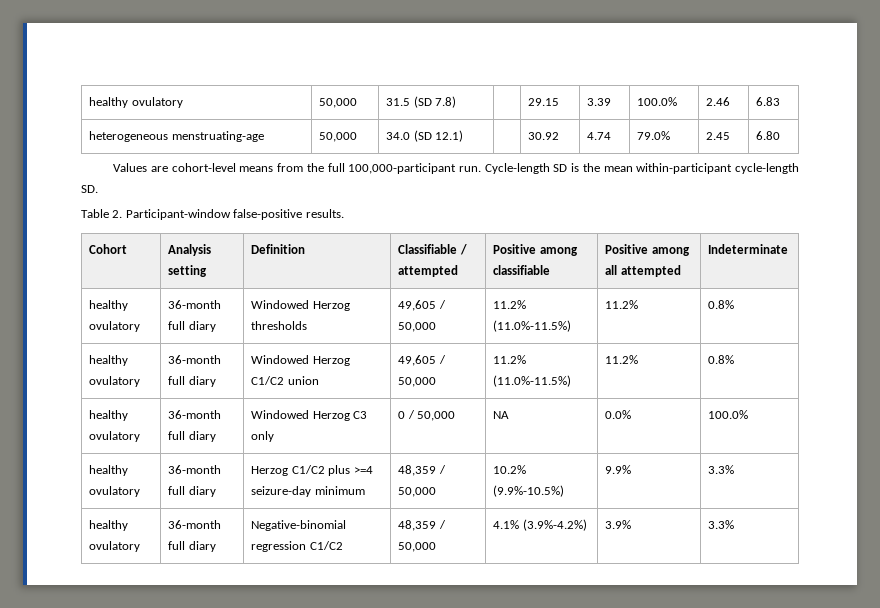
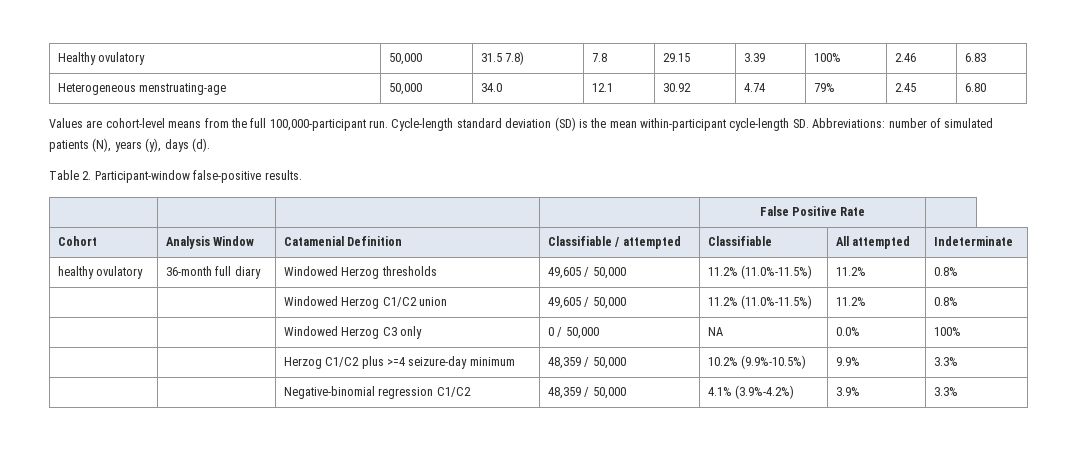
[89,97,129,108] healthy -> [57,52,96,65] Healthy
[413,96,432,108] (SD -> (502, 57) none
(457, 102) none -> [591,53,607,62] 7.8
[637,97,678,106] 100.0% -> [813,53,841,62] 100%
[89,131,169,142] heterogeneous -> [57,83,136,95] Heterogeneous
[413,130,464,142] (SD 12.1) | -> [591,83,613,92] | 12.1
[637,131,671,140] 79.0% -> [813,83,835,92] 79%
[553,164,568,172] SD -> [456,117,576,131] standard deviation (SD)
(98, 189) none -> [812,118,994,128] [49,138,210,152] Abbreviations: number of simulated patients (N), years (y), days (d).
(344, 213) none -> [759,206,866,216] // | | | | False Positive Rate |
[168,265,208,277] setting | -> [213,236,255,246] [283,236,344,246] Window | Catamenial
[493,244,578,256] [493,265,551,275] [605,244,690,256] [605,265,618,275] Positive among classifiable | Positive among all -> [707,236,772,246] [835,236,849,246] Classifiable | All
[89,355,129,366] [89,376,141,387] [168,355,222,364] [168,376,216,387] healthy ovulatory | 36-month full diary -> (958, 271) |
[89,410,129,421] [89,431,141,442] [168,410,222,419] [168,431,216,442] healthy ovulatory | 36-month full diary -> (958, 301) |
[708,410,749,419] [89,465,129,476] [89,486,141,497] [168,465,222,474] [168,486,216,497] 100.0% // healthy ovulatory | 36-month full diary -> [933,327,961,336] 100% // |
[89,520,129,531] [89,541,141,552] [168,520,222,529] [168,541,216,552] healthy ovulatory | 36-month full diary -> (958, 361) |

